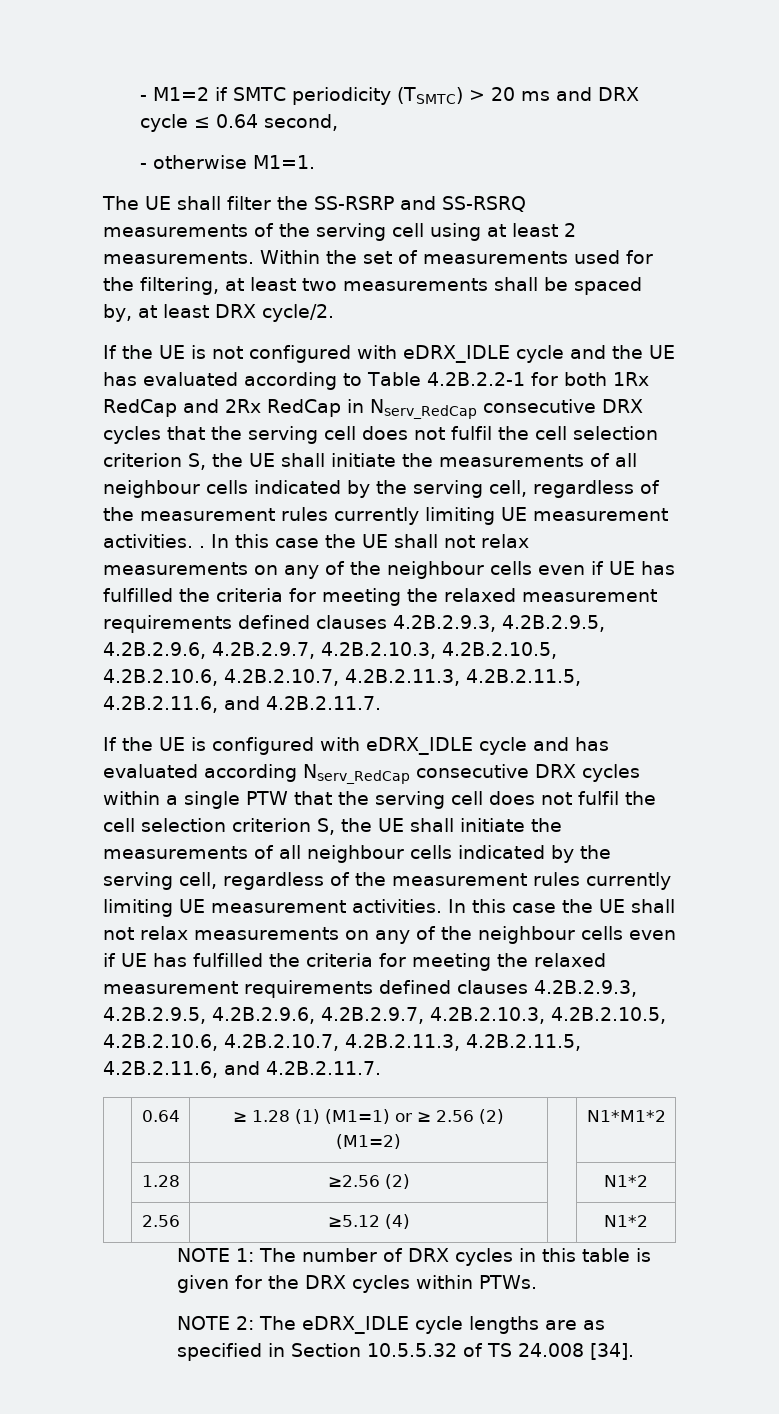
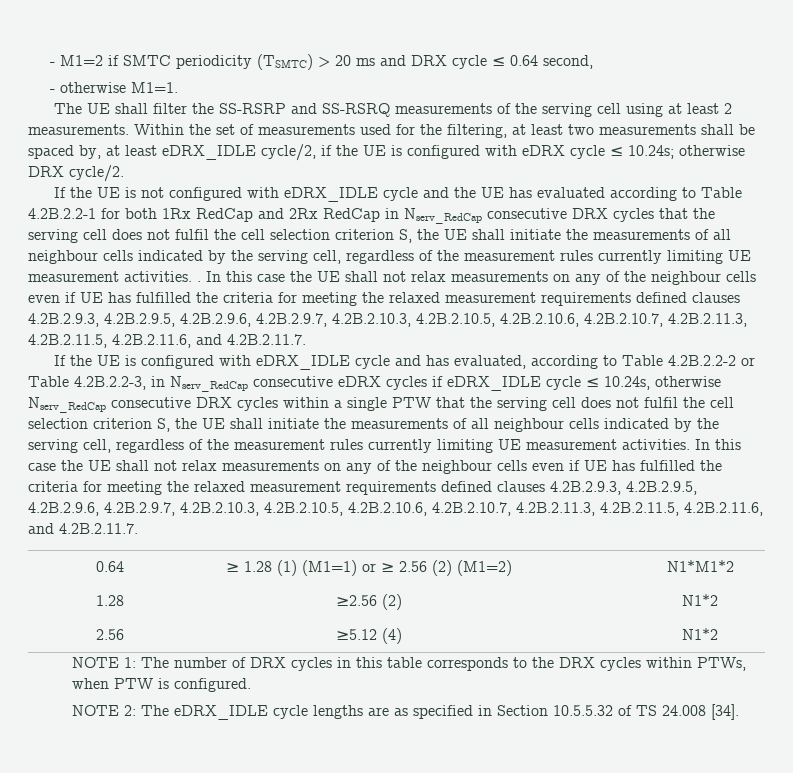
(209, 311) none -> [162,144,745,161] eDRX_IDLE cycle/2, if the UE is configured with eDRX cycle ≤ 10.24s; otherwise
[103,764,297,782] evaluated according -> [454,355,756,369] [28,376,721,392] evaluated, according to Table 4.2B.2.2-2 or Table 4.2B.2.2-3, in Nserv_RedCap consecutive eDRX cycles if eDRX_IDLE cycle ≤ 10.24s, otherwise
[635,1248,651,1262] [176,1275,262,1293] is given for -> [426,657,527,671] corresponds to
[478,1275,537,1289] PTWs. -> [696,657,746,671] [71,678,251,692] PTWs, when PTW is configured.

